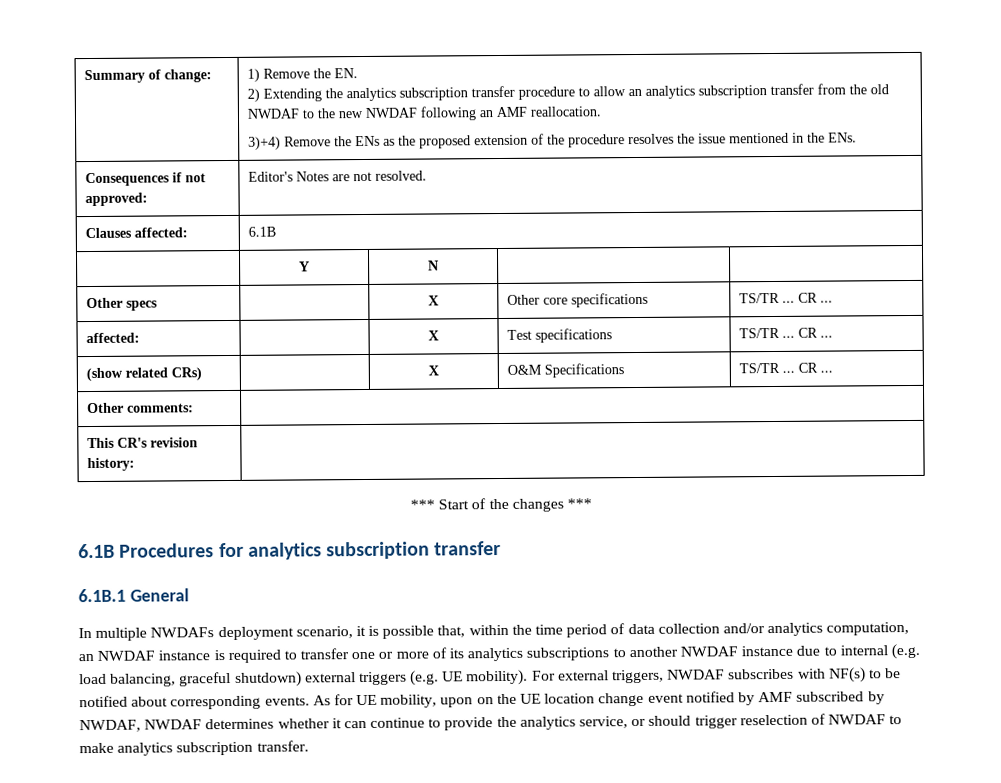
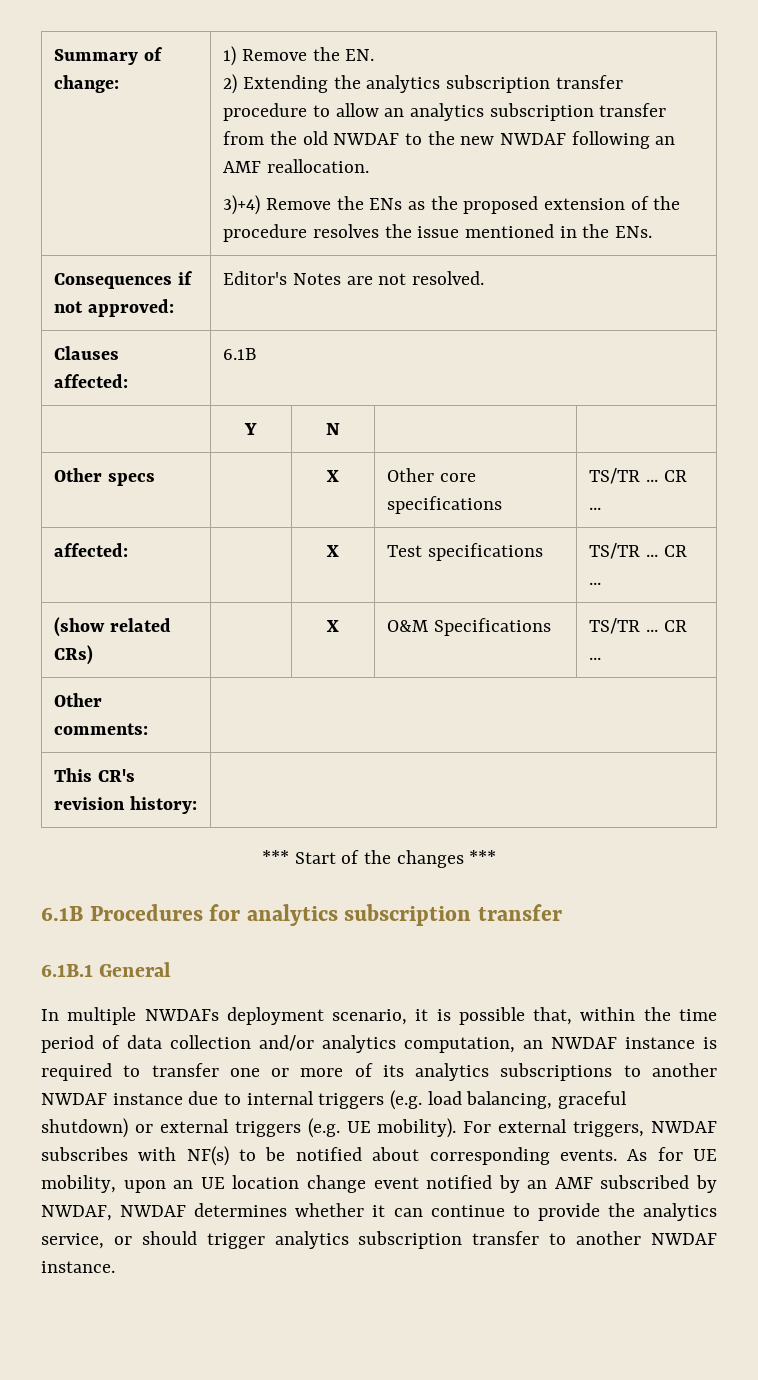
(888, 650) none -> [318,1093,385,1109] triggers
(302, 679) none -> [134,1124,153,1133] or
[476,693,517,705] on the -> [173,1180,194,1189] an
(755, 699) none -> [527,1180,548,1189] an
[739,713,903,726] [79,740,309,756] reselection of NWDAF to make analytics subscription transfer. -> [274,1231,718,1249] [41,1261,115,1273] analytics subscription transfer to another NWDAF instance.

